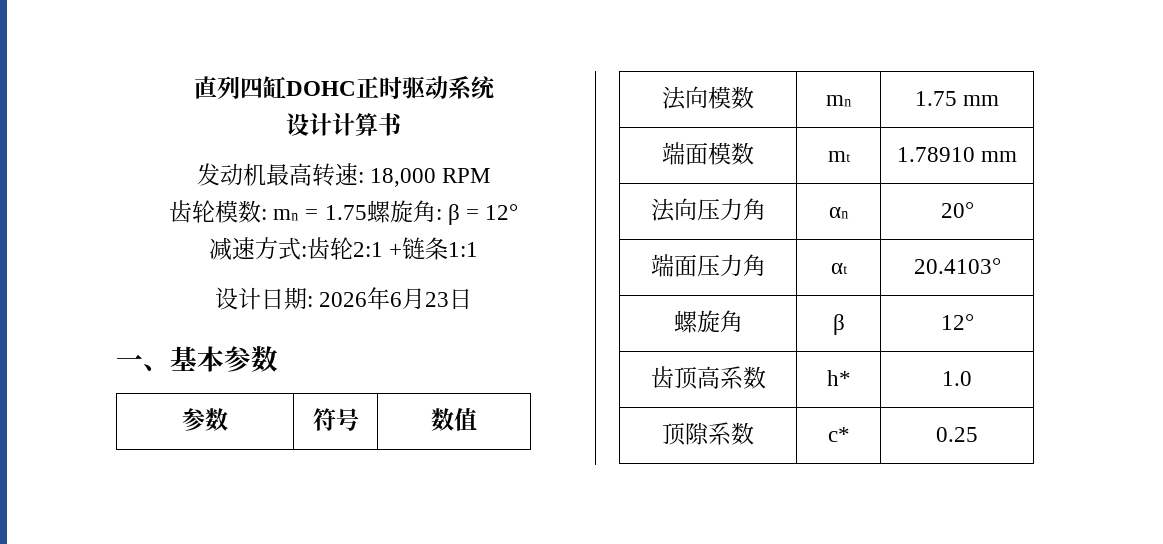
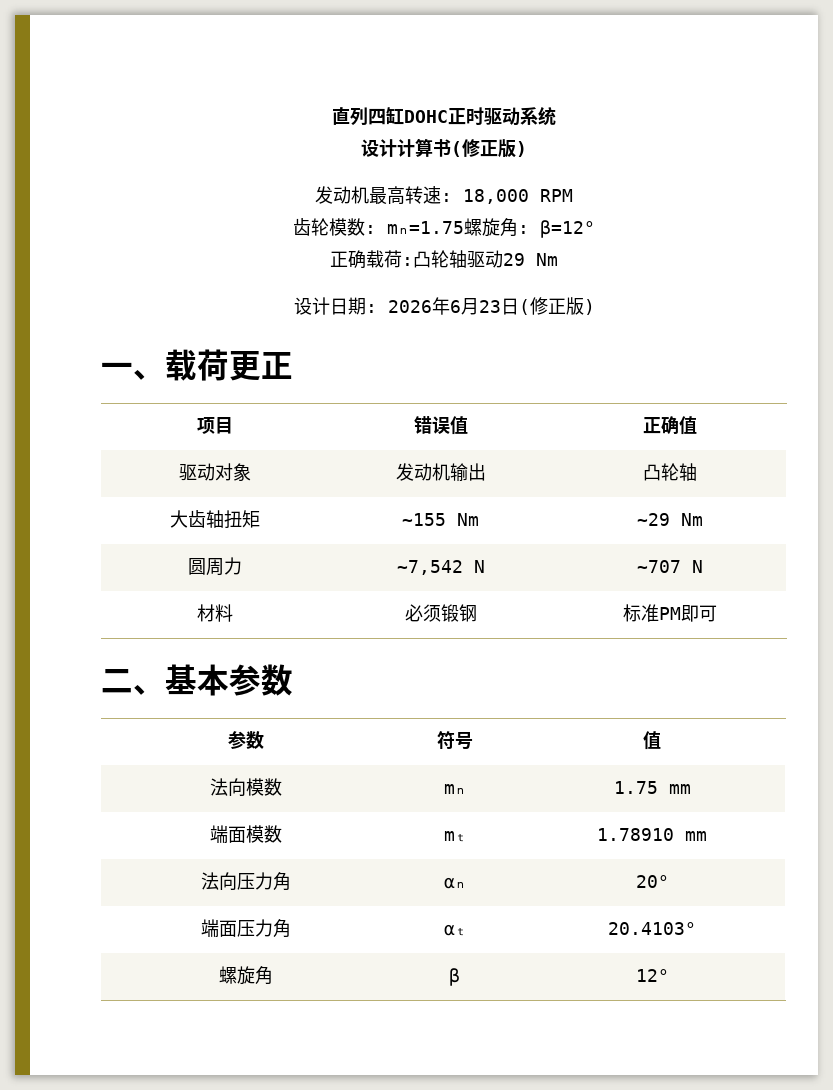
(402, 124) none -> [451,139,527,158] (修正版)
[273,200,519,225] [208,237,479,260] mₙ = 1.75螺旋角: β = 12° // 减速方式:齿轮2:1 +链条1:1 -> [387,218,595,238] [330,250,558,269] mₙ=1.75螺旋角: β=12° // 正确载荷:凸轮轴驱动29 Nm
[116,354,143,369] // 一 -> [518,297,595,315] [101,349,293,381] [196,417,233,434] [413,416,468,435] [643,416,697,435] [178,463,251,481] [395,463,486,482] [643,463,697,481] [169,510,260,529] [402,513,479,526] [637,513,703,526] [187,557,242,576] [396,560,485,575] [637,560,703,573] [196,604,233,622] [404,604,477,622] [623,604,717,622] [101,669,133,693] (修正版) // 一、载荷更正 // 项目 | 错误值 | 正确值 // 驱动对象 | 发动机输出 | 凸轮轴 // 大齿轴扭矩 | ~155 Nm | ~29 Nm // 圆周力 | ~7,542 N | ~707 N // 材料 | 必须锻钢 | 标准PM即可 // 二
[431,408,454,431] 数 -> (473, 740) none
[650,366,766,390] [826,370,851,386] [942,371,972,386] [662,422,754,446] [827,427,850,442] [936,427,978,442] // 齿顶高系数 | h* | 1.0 // 顶隙系数 | c* | 0.25 -> (669, 975) none

